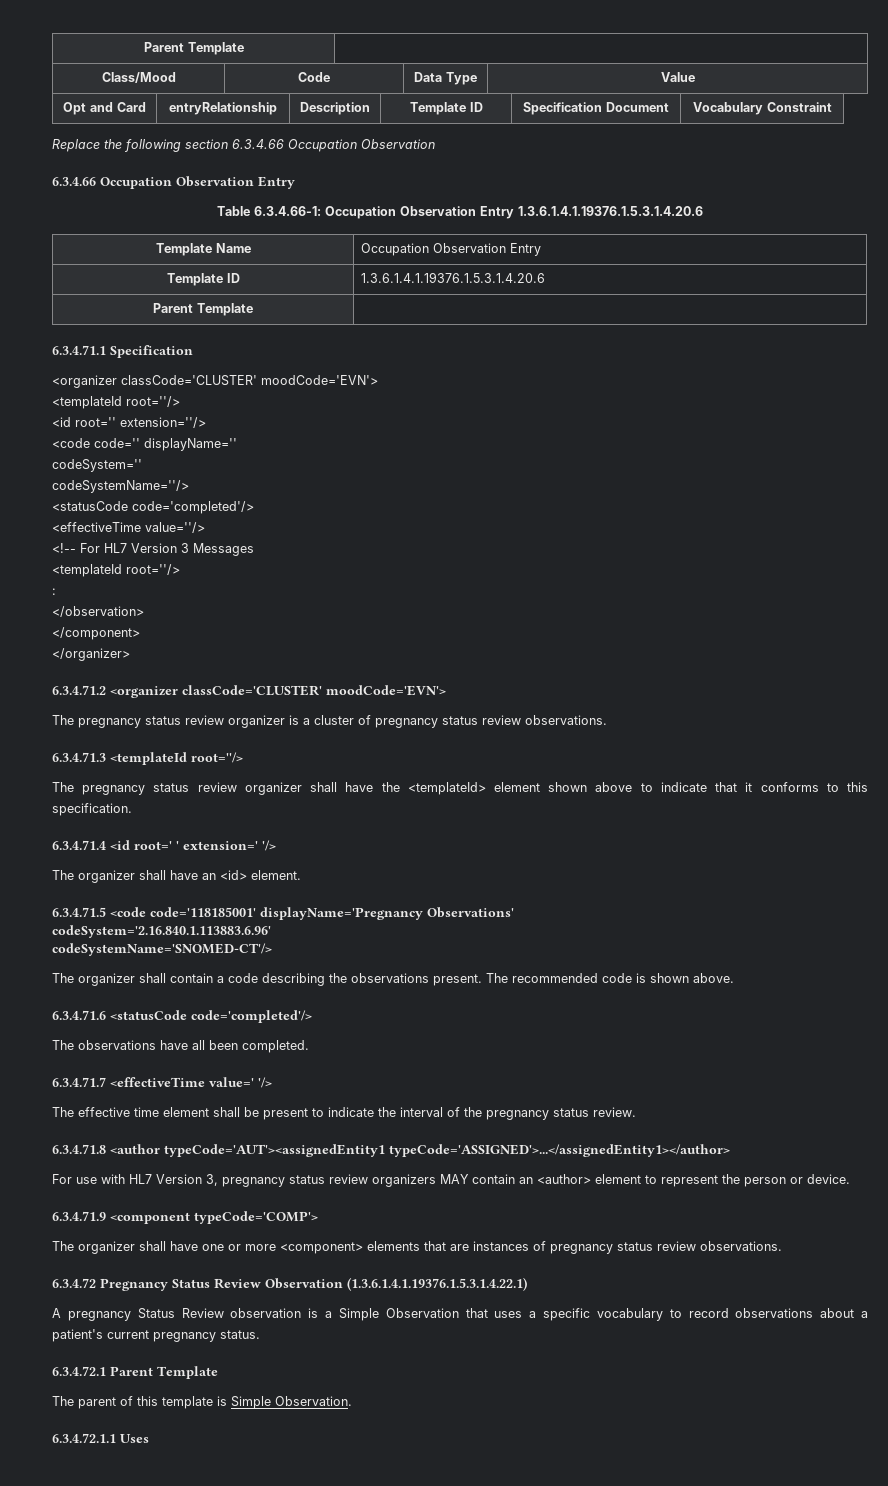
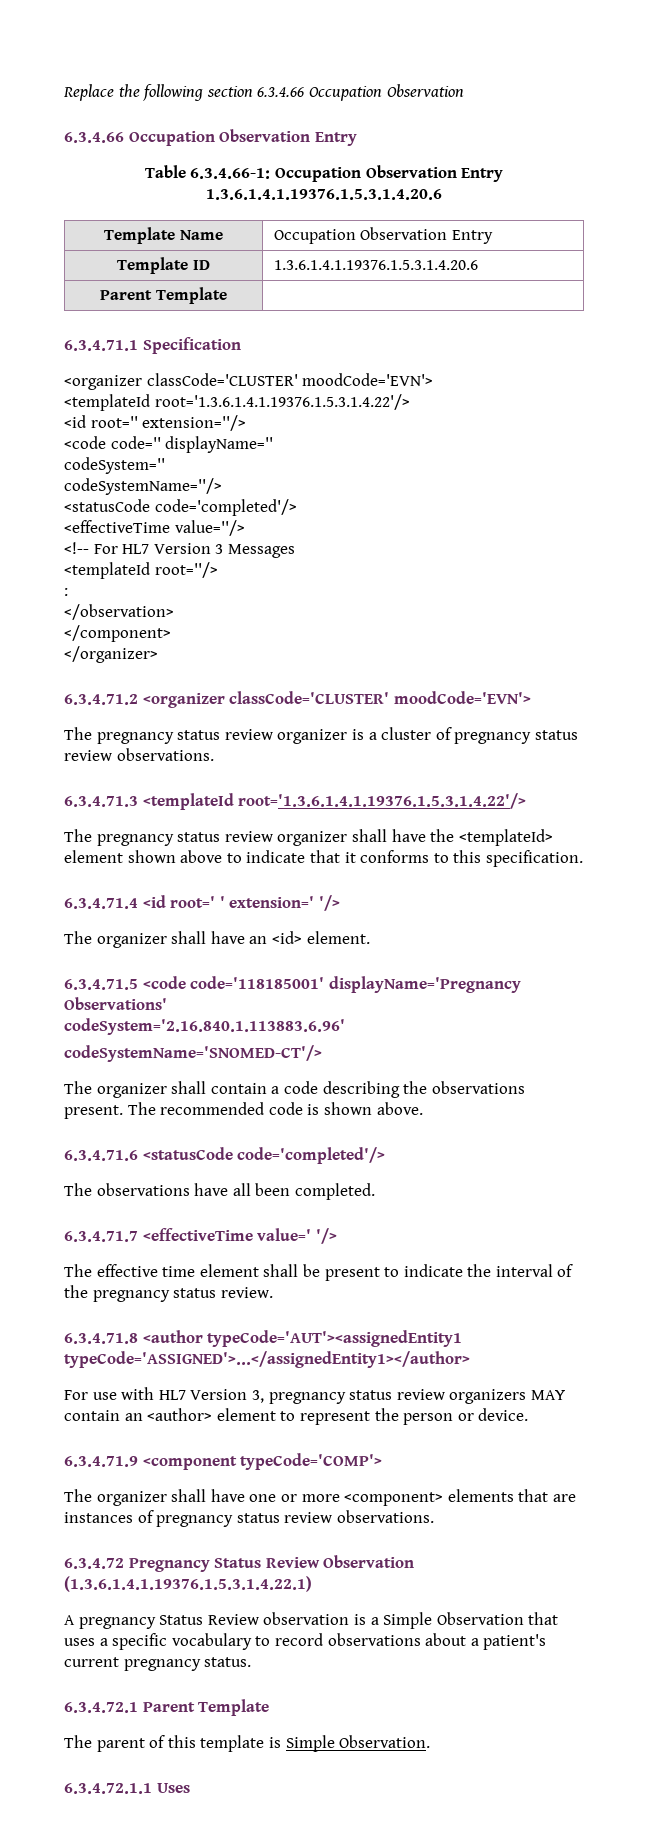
[143,42,244,55] [101,72,176,83] [298,72,330,82] [414,72,477,85] [660,72,695,82] [63,102,146,115] [169,102,277,115] [300,102,370,115] [409,102,483,115] [523,102,669,115] [692,102,832,115] Parent Template | // Class/Mood | Code | Data Type | Value // Opt and Card | entryRelationship | Description | Template ID | Specification Document | Vocabulary Constraint // -> (63, 92) none
[126,396,180,407] root=''/> -> [154,394,410,410] root='1.3.6.1.4.1.19376.1.5.3.1.4.22'/>
[191,752,243,763] root=''/> -> [238,793,527,809] root='1.3.6.1.4.1.19376.1.5.3.1.4.22'/>

